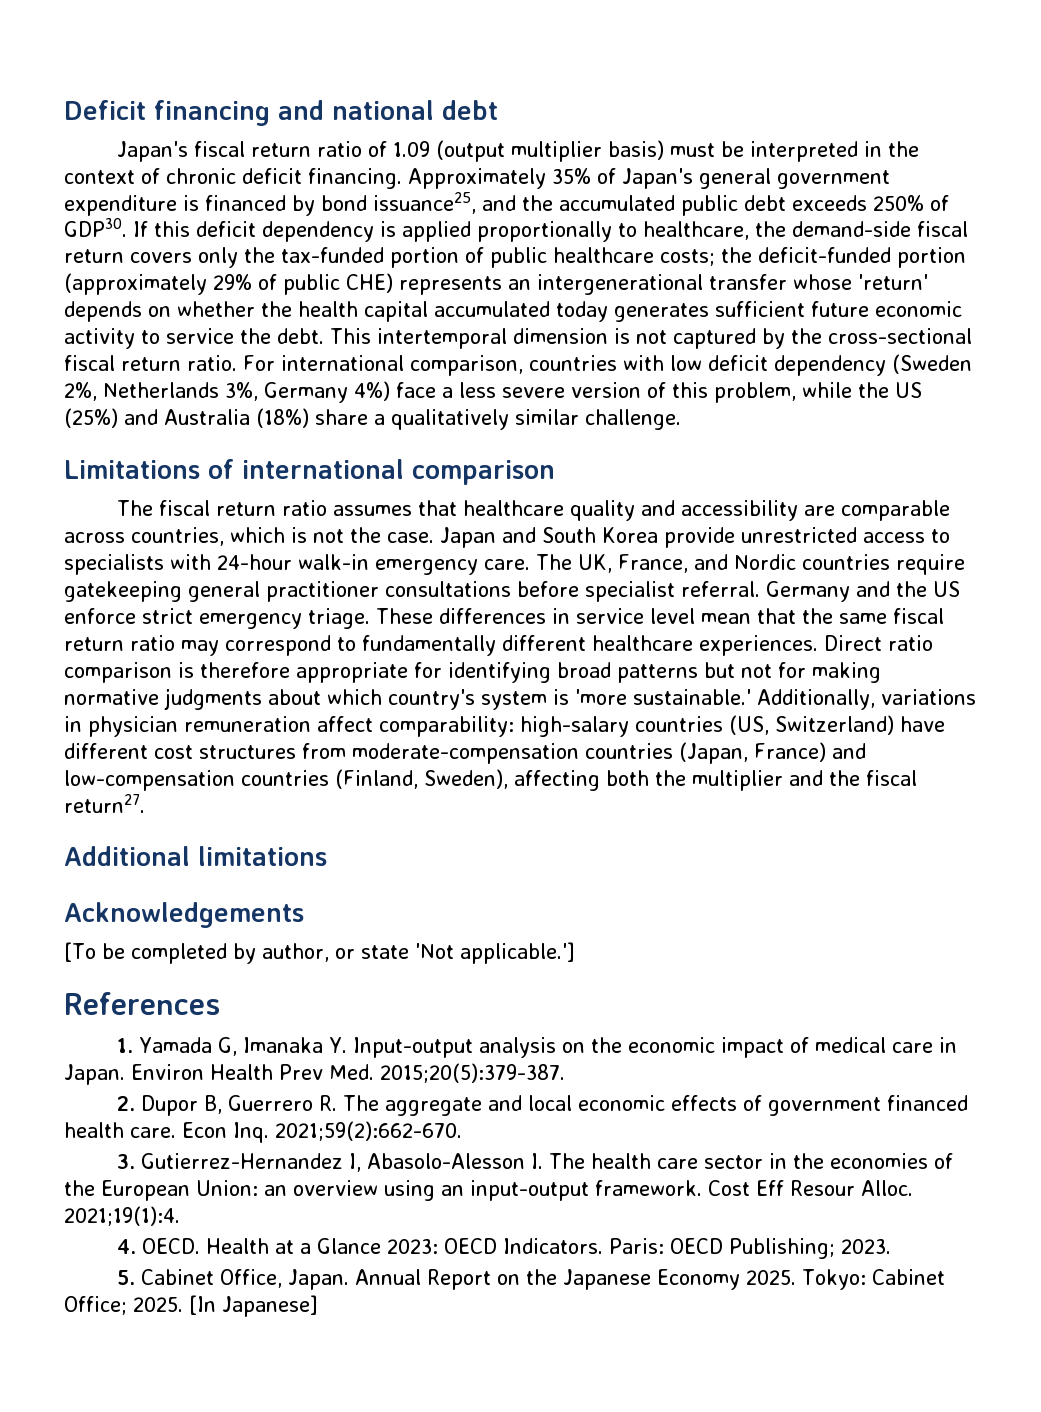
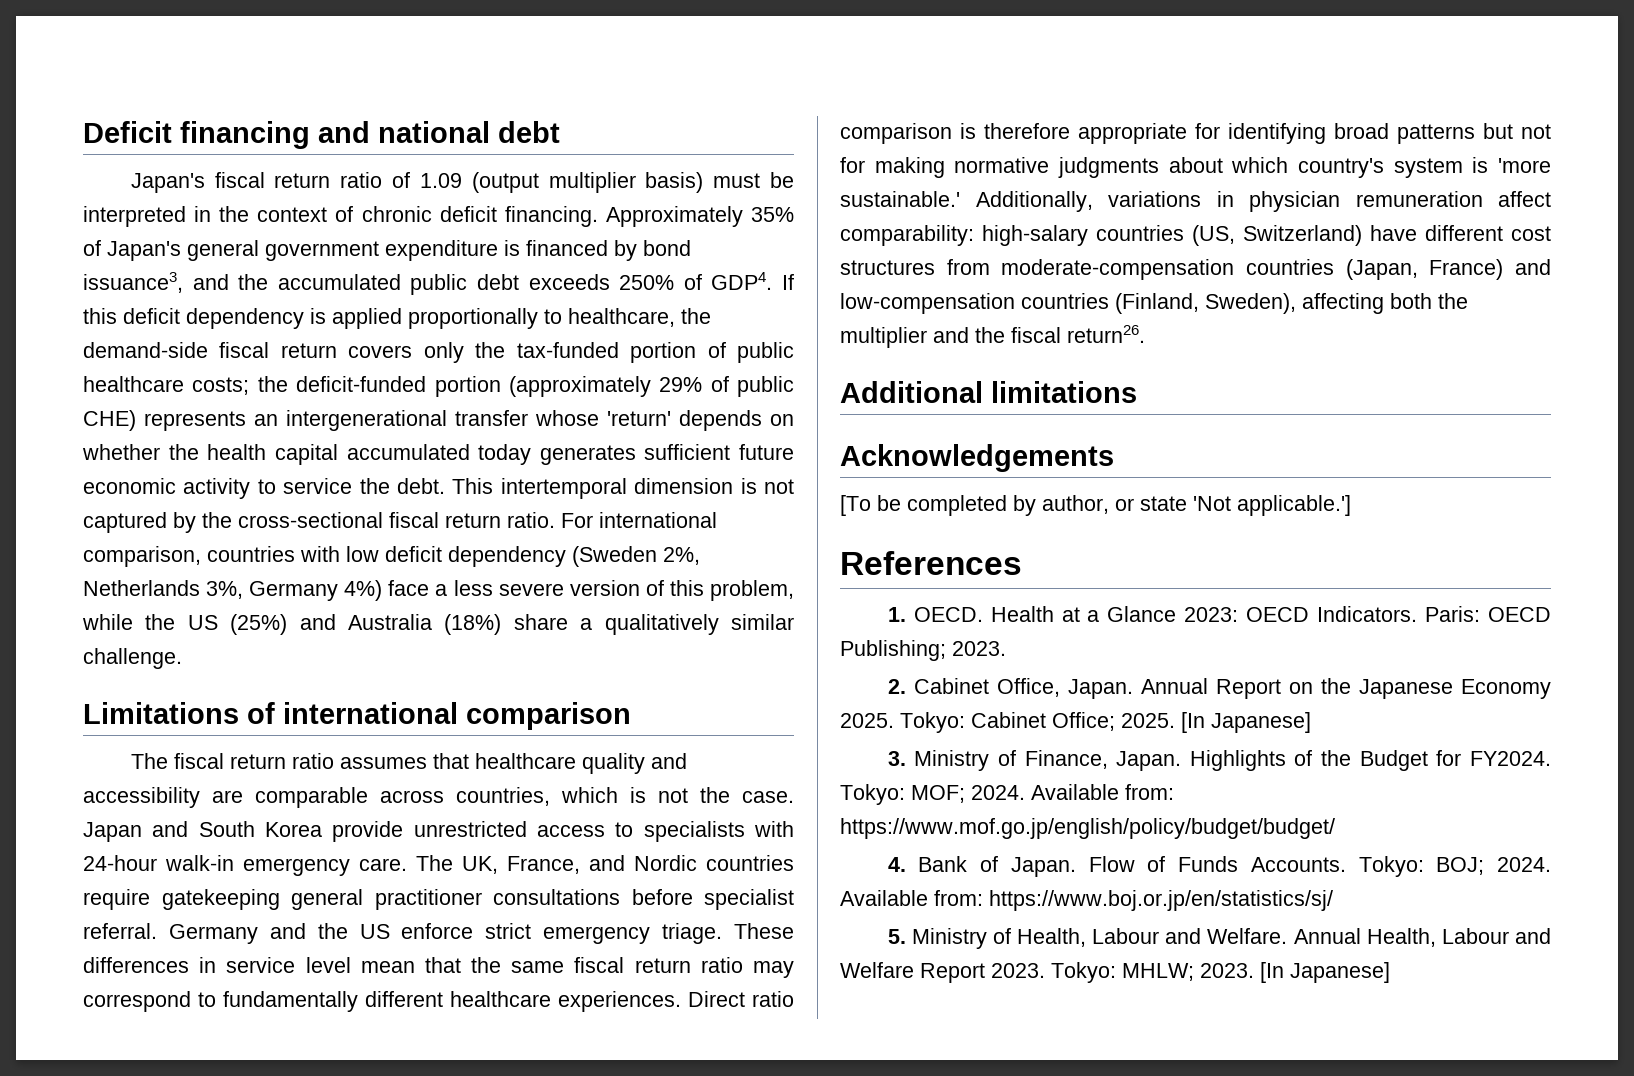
[373,192,476,214] issuance25, -> [83,272,183,293] issuance3,
[64,218,127,237] GDP30. -> [711,272,773,290] GDP4.
[64,794,145,813] return27. -> [1067,325,1145,343] return26.
[139,1037,958,1058] [64,1063,565,1085] [117,1095,969,1116] [64,1121,462,1143] [117,1153,954,1172] [64,1180,913,1201] [64,1206,180,1226] [117,1239,137,1254] Yamada G, Imanaka Y. Input-output analysis on the economic impact of medical care in Japan. Environ Health Prev Med. 2015;20(5):379-387. // 2. Dupor B, Guerrero R. The aggregate and local economic effects of government financed health care. Econ Inq. 2021;59(2):662-670. // 3. Gutierrez-Hernandez I, Abasolo-Alesson I. The health care sector in the economies of the European Union: an overview using an input-output framework. Cost Eff Resour Alloc. 2021;19(1):4. // 4. -> (906, 614) none
[117,1270,136,1285] 5. -> [887,679,906,694] 2.
(318, 1306) none -> [887,750,1551,771] [840,784,1174,805] [840,818,1335,839] [887,856,1551,877] [840,890,1333,911] [887,928,1551,949] [840,962,1390,983] // 3. Ministry of Finance, Japan. Highlights of the Budget for FY2024. Tokyo: MOF; 2024. Available from: https://www.mof.go.jp/english/policy/budget/budget/ // 4. Bank of Japan. Flow of Funds Accounts. Tokyo: BOJ; 2024. Available from: https://www.boj.or.jp/en/statistics/sj/ // 5. Ministry of Health, Labour and Welfare. Annual Health, Labour and Welfare Report 2023. Tokyo: MHLW; 2023. [In Japanese]

